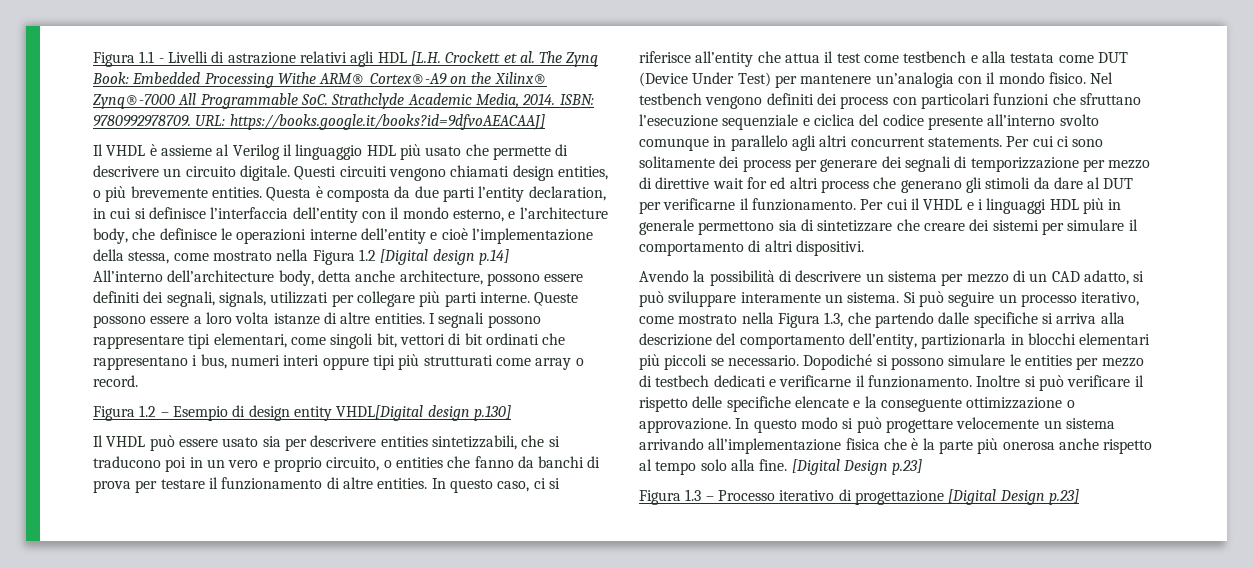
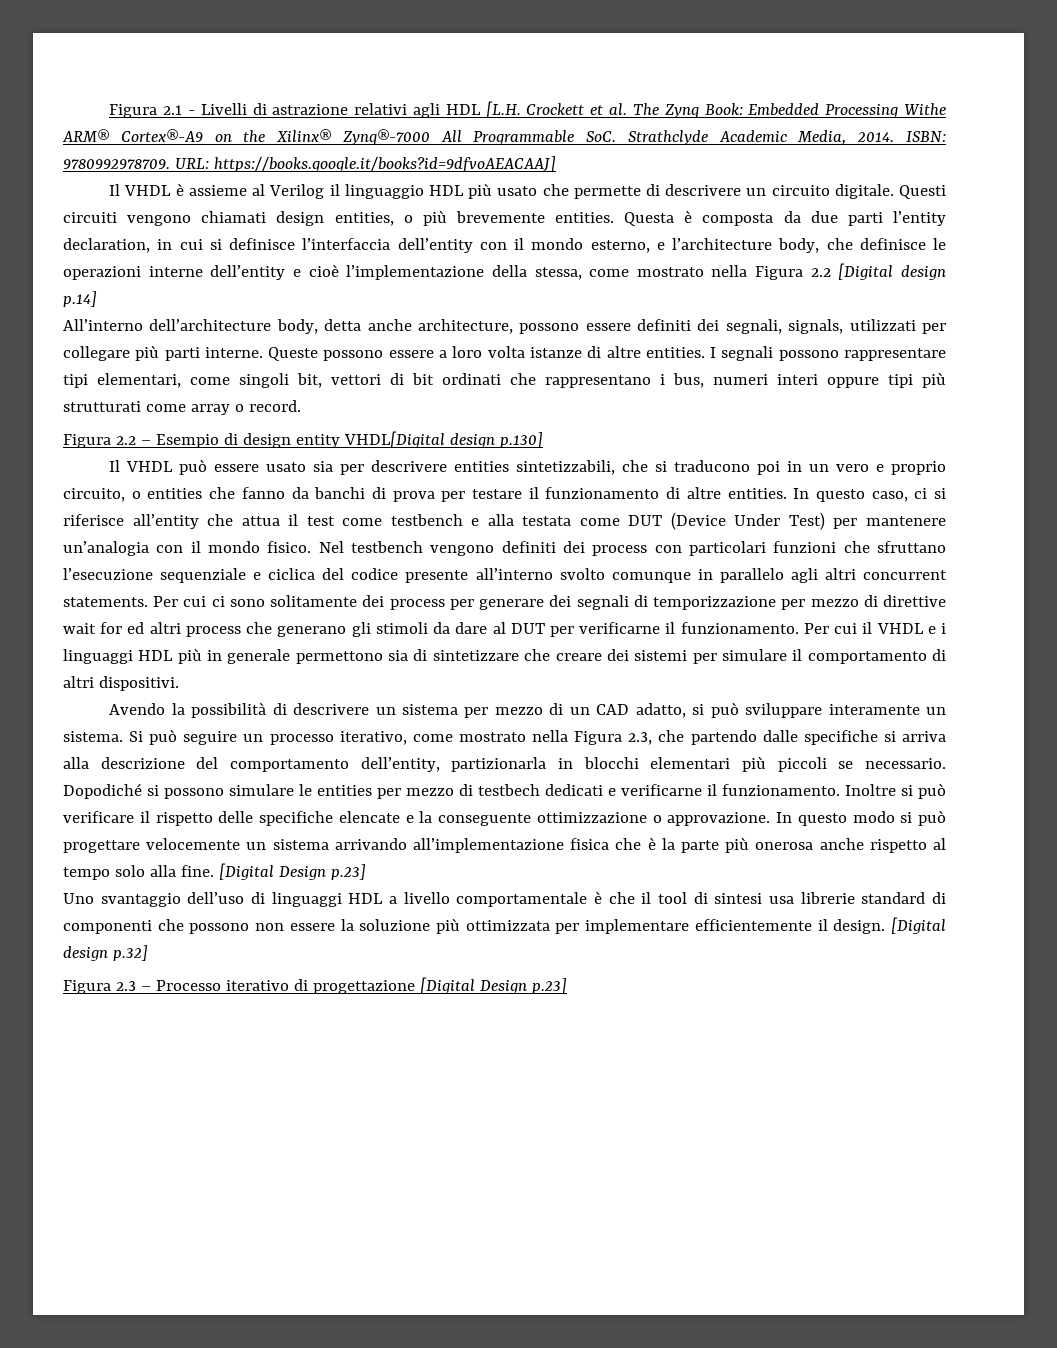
[93,51,155,67] Figura 1.1 -> [109,104,183,118] Figura 2.1
[358,249,376,261] 1.2 -> [810,268,831,277] 2.2
[139,405,157,417] 1.2 -> [115,436,136,445] 2.2
[824,312,844,327] 1.3, -> [628,732,653,745] 2.3,
[639,489,702,505] // Figura 1.3 -> [63,891,946,907] [63,917,946,934] [63,945,148,961] [63,980,136,994] // Uno svantaggio dell’uso di linguaggi HDL a livello comportamentale è che il tool di sintesi usa librerie standard di componenti che possono non essere la soluzione più ottimizzata per implementare efficientemente il design. [Digital design p.32] // Figura 2.3

